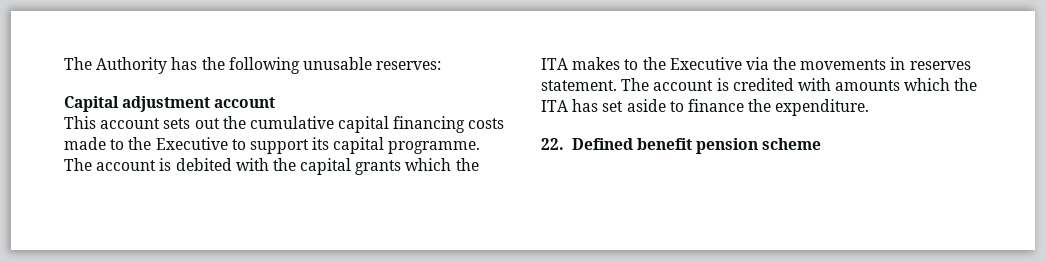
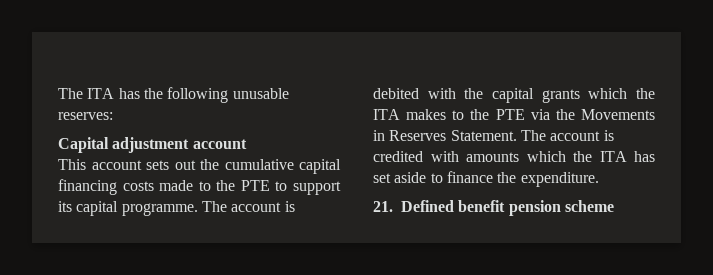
[64,57,168,74] The Authority -> [58,88,115,99] The ITA
[155,137,228,150] Executive -> [240,180,270,191] PTE
[669,57,742,70] Executive -> [495,109,525,120] PTE
[800,57,971,70] [541,80,617,91] movements in reserves statement. -> [581,109,655,120] [373,130,517,141] Movements in Reserves Statement.
[541,138,564,150] 22. -> [373,201,393,212] 21.

